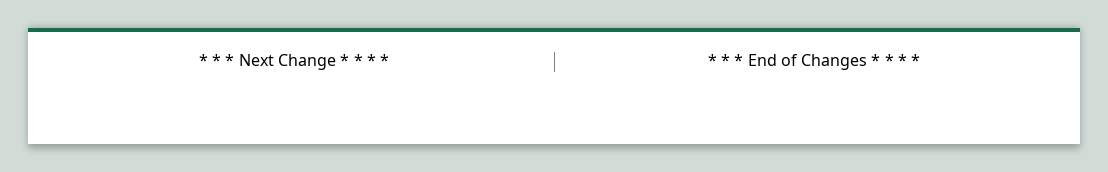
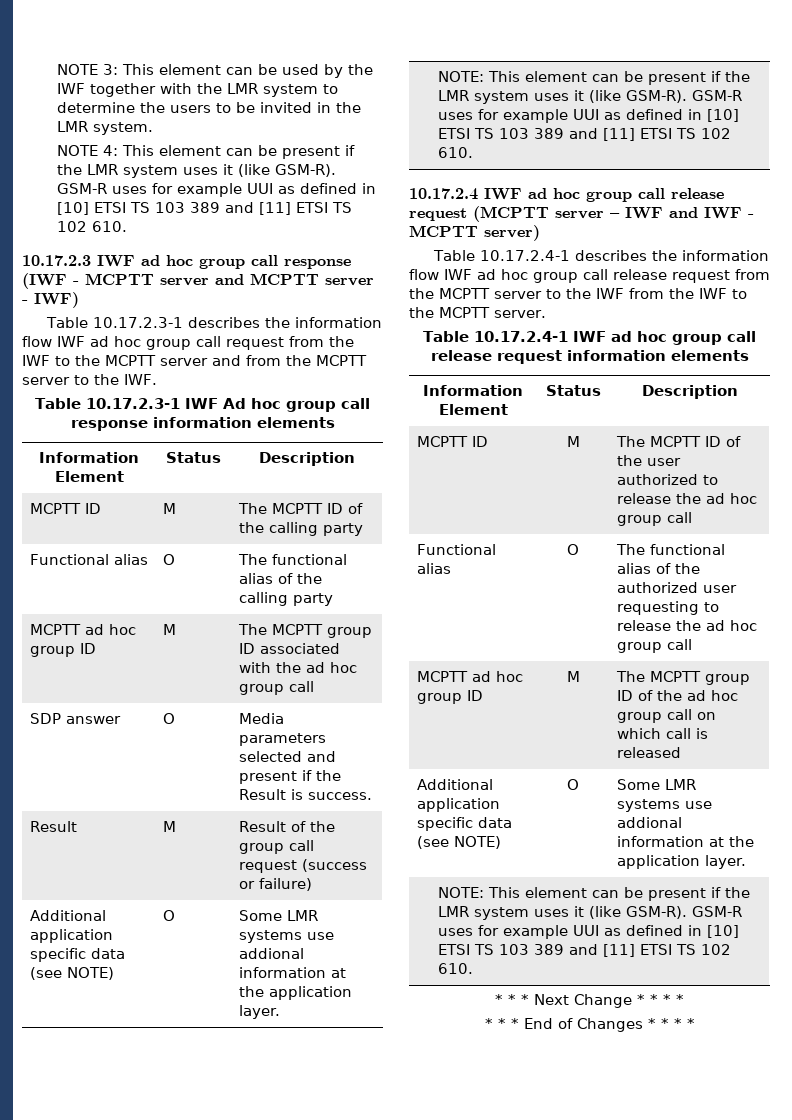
(198, 60) none -> [57,64,374,78] [57,83,339,97] [57,102,362,113] [57,121,154,135] [57,145,356,159] [57,164,337,178] [57,183,377,197] [57,202,353,215] [57,221,128,232] [22,255,351,269] [22,273,374,289] [22,292,79,308] [46,317,383,328] [22,336,354,350] [22,355,367,366] [22,374,157,385] [35,398,370,412] [70,417,335,431] [39,452,139,463] [54,471,124,482] [166,452,221,463] [259,452,355,466] [29,503,101,514] [162,503,176,514] [237,503,363,514] [238,522,363,536] [29,554,148,565] [162,554,175,565] [237,554,347,565] [238,573,322,584] [238,592,333,606] [29,624,136,635] [29,643,96,657] [162,624,176,635] [237,624,372,638] [238,643,340,654] [238,662,357,673] [238,681,314,695] [29,713,121,724] [162,713,175,724] [238,713,284,724] [238,733,326,746] [238,751,336,762] [238,770,341,784] [238,789,372,800] [29,821,77,832] [162,821,176,832] [238,821,335,832] [238,840,314,854] [238,859,367,873] [238,878,312,891] [29,910,106,921] [29,929,113,943] [29,948,125,962] [29,967,114,980] [162,910,175,921] [238,910,318,921] [238,930,334,943] [238,948,304,959] [238,967,346,978] [238,986,352,1000] [238,1005,281,1019] [437,71,750,85] [437,90,742,104] [437,109,739,123] [437,128,731,141] [437,147,473,158] [409,188,724,202] [409,206,754,222] [409,225,540,241] [433,250,770,261] [409,269,770,283] [409,288,747,299] [409,307,546,318] [423,331,756,345] [430,350,749,364] [423,385,523,396] [438,404,508,415] [545,385,601,396] [641,385,738,399] [416,436,488,447] [566,436,580,447] [615,436,741,447] [616,455,681,466] [616,474,718,485] [616,493,757,504] [616,512,692,526] [416,544,496,555] [416,563,451,574] [567,544,579,555] [615,544,725,555] [616,563,700,574] [616,582,737,593] [616,601,719,615] [616,620,757,631] [616,639,692,653] [416,671,523,682] [416,690,483,704] [566,671,580,682] [615,671,750,685] [616,690,738,701] [616,709,716,723] [616,728,708,739] [616,747,681,758] [416,779,493,790] [416,798,500,812] [416,817,512,831] [416,836,501,849] [567,779,579,790] [616,779,696,790] [616,799,712,812] [616,817,682,828] [616,836,754,847] [616,855,747,869] [437,887,750,901] [437,906,742,920] [437,925,739,939] [437,944,731,957] [437,963,473,974] NOTE 3: This element can be used by the IWF together with the LMR system to determine the users to be invited in the LMR system. // NOTE 4: This element can be present if the LMR system uses it (like GSM-R). GSM-R uses for example UUI as defined in [10] ETSI TS 103 389 and [11] ETSI TS 102 610. // 10.17.2.3 IWF ad hoc group call response (IWF - MCPTT server and MCPTT server - IWF) // Table 10.17.2.3-1 describes the information flow IWF ad hoc group call request from the IWF to the MCPTT server and from the MCPTT server to the IWF. // Table 10.17.2.3-1 IWF Ad hoc group call response information elements // Information Element | Status | Description // MCPTT ID | M | The MCPTT ID of the calling party // Functional alias | O | The functional alias of the calling party // MCPTT ad hoc group ID | M | The MCPTT group ID associated with the ad hoc group call // SDP answer | O | Media parameters selected and present if the Result is success. // Result | M | Result of the group call request (success or failure) // Additional application specific data (see NOTE) | O | Some LMR systems use addional information at the application layer. // NOTE: This element can be present if the LMR system uses it (like GSM-R). GSM-R uses for example UUI as defined in [10] ETSI TS 103 389 and [11] ETSI TS 102 610. // 10.17.2.4 IWF ad hoc group call release request (MCPTT server – IWF and IWF - MCPTT server) // Table 10.17.2.4-1 describes the information flow IWF ad hoc group call release request from the MCPTT server to the IWF from the IWF to the MCPTT server. // Table 10.17.2.4-1 IWF ad hoc group call release request information elements // Information Element | Status | Description // MCPTT ID | M | The MCPTT ID of the user authorized to release the ad hoc group call // Functional alias | O | The functional alias of the authorized user requesting to release the ad hoc group call // MCPTT ad hoc group ID | M | The MCPTT group ID of the ad hoc group call on which call is released // Additional application specific data (see NOTE) | O | Some LMR systems use addional information at the application layer. // NOTE: This element can be present if the LMR system uses it (like GSM-R). GSM-R uses for example UUI as defined in [10] ETSI TS 103 389 and [11] ETSI TS 102 610. //

